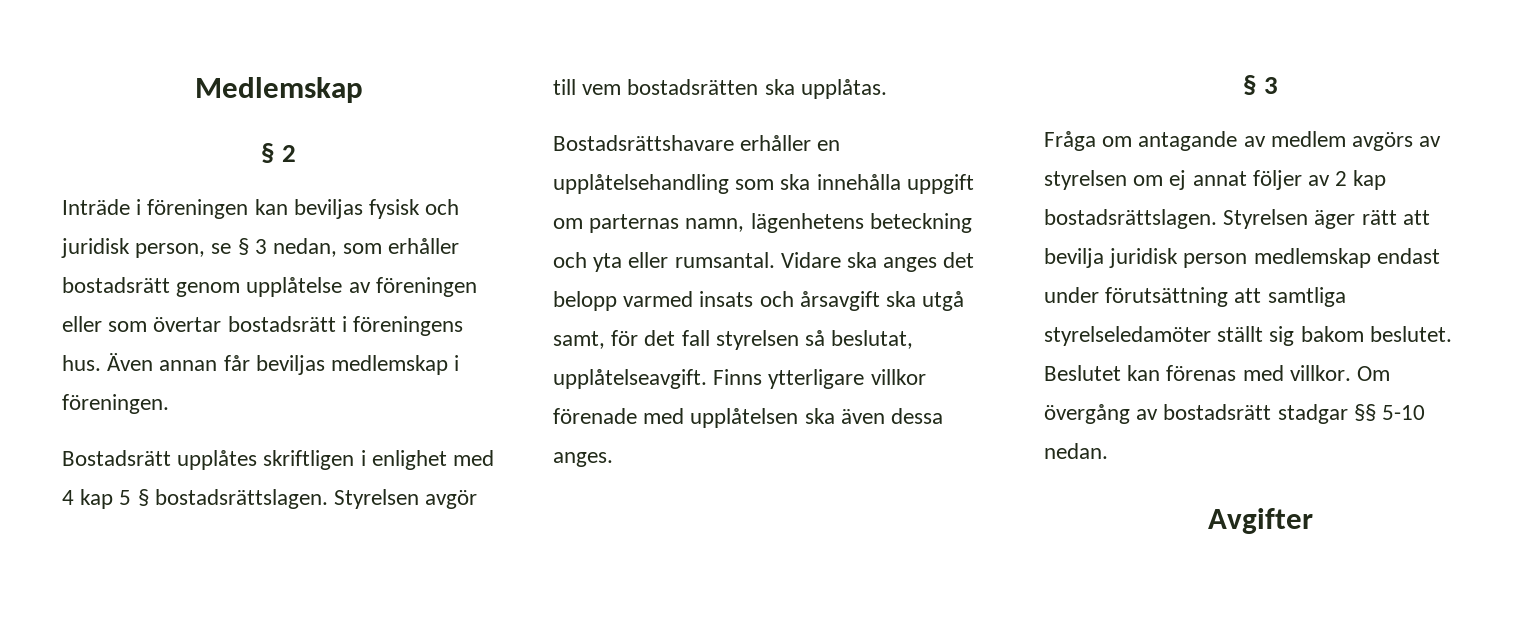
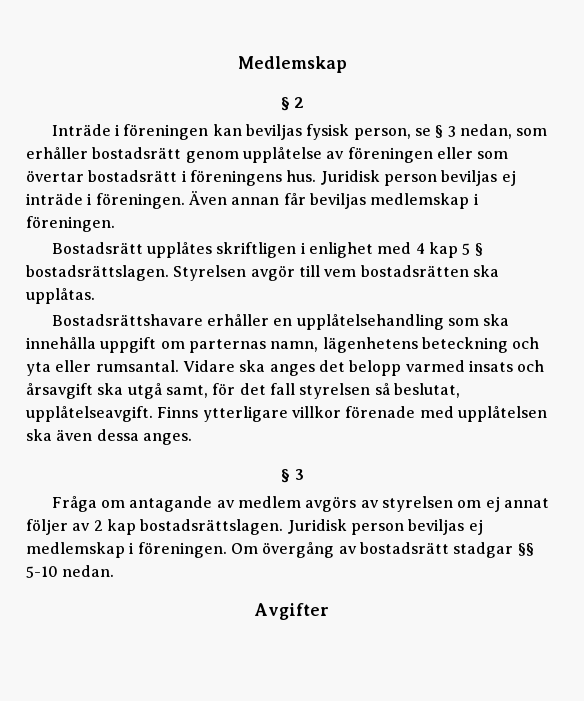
[425,199,460,215] [61,238,130,258] och juridisk -> (350, 132) none
(101, 363) none -> [320,170,516,186] [26,193,185,209] Juridisk person beviljas ej inträde i föreningen.
[1223,209,1430,229] [1044,248,1440,268] [1044,287,1346,307] [1044,326,1452,346] [1044,365,1351,381] Styrelsen äger rätt att bevilja juridisk person medlemskap endast under förutsättning att samtliga styrelseledamöter ställt sig bakom beslutet. Beslutet kan förenas med villkor. -> [287,519,483,535] [26,542,227,558] Juridisk person beviljas ej medlemskap i föreningen.

